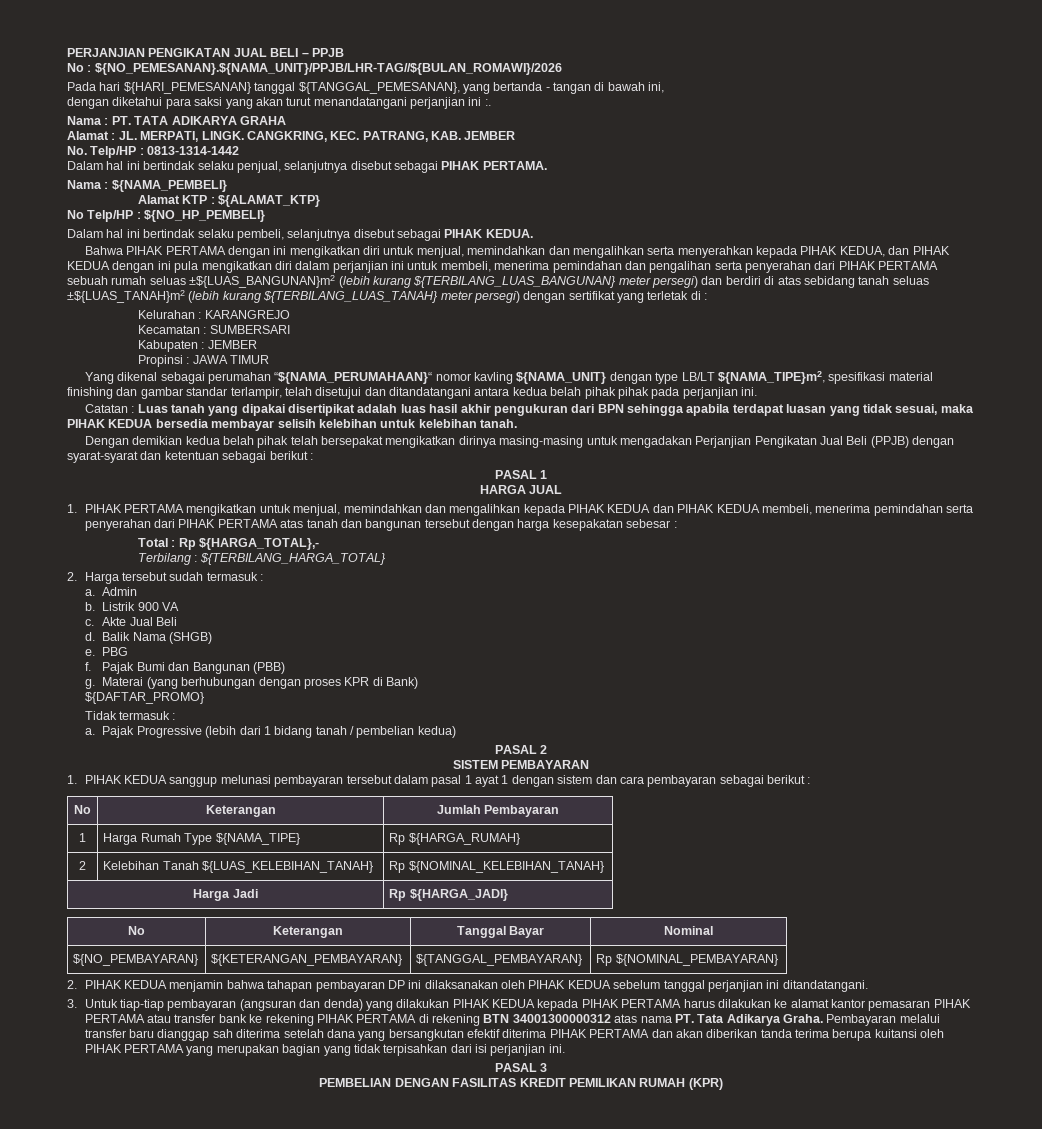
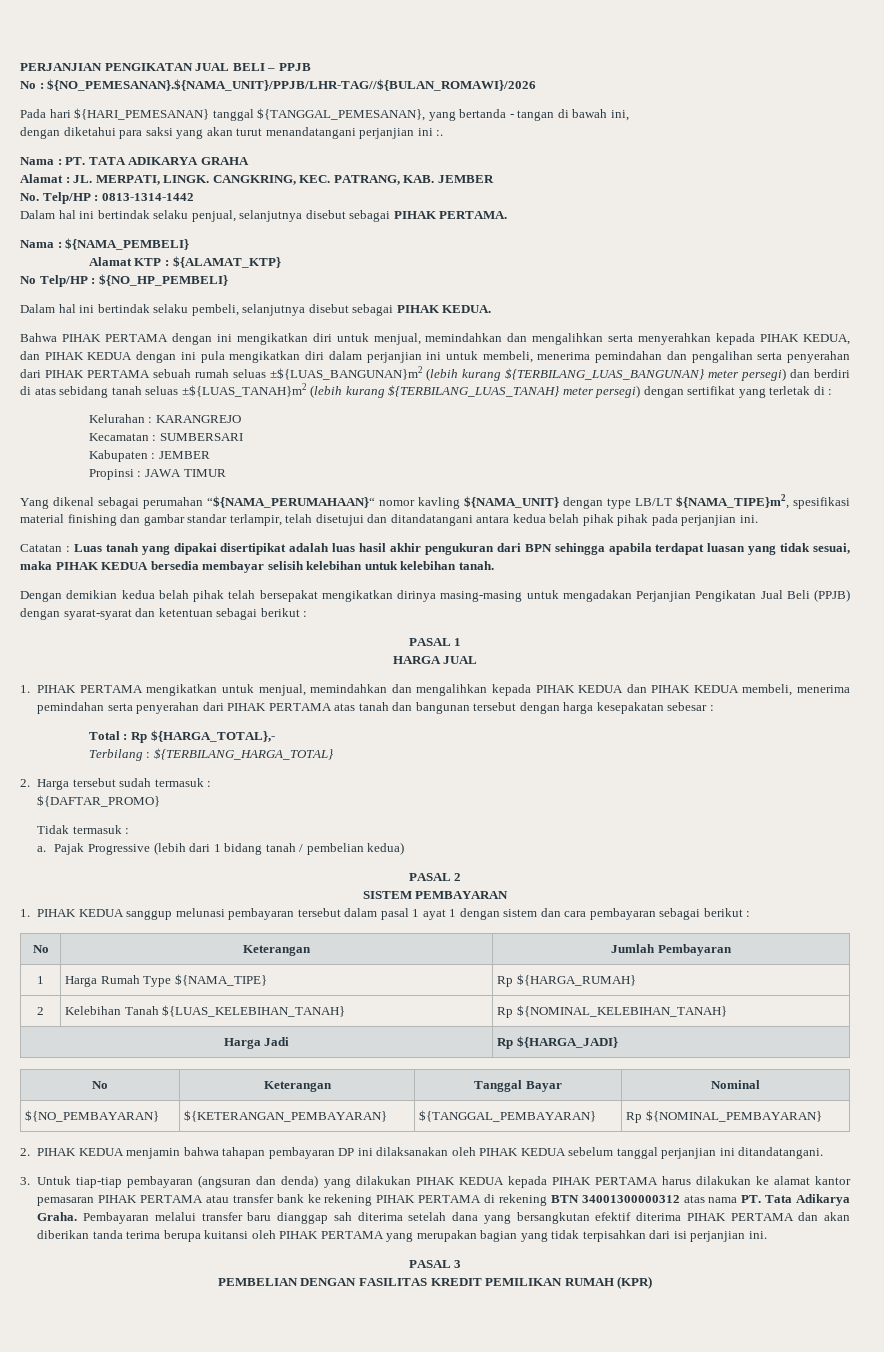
[84,587,138,596] [84,602,180,611] [84,617,178,626] [84,632,213,644] [84,647,129,656] [84,662,285,674] [84,677,419,689] // a. Admin // b. Listrik 900 VA // c. Akte Jual Beli // d. Balik Nama (SHGB) // e. PBG // f. Pajak Bumi dan Bangunan (PBB) // g. Materai (yang berhubungan dengan proses KPR di Bank) -> (212, 784) none

